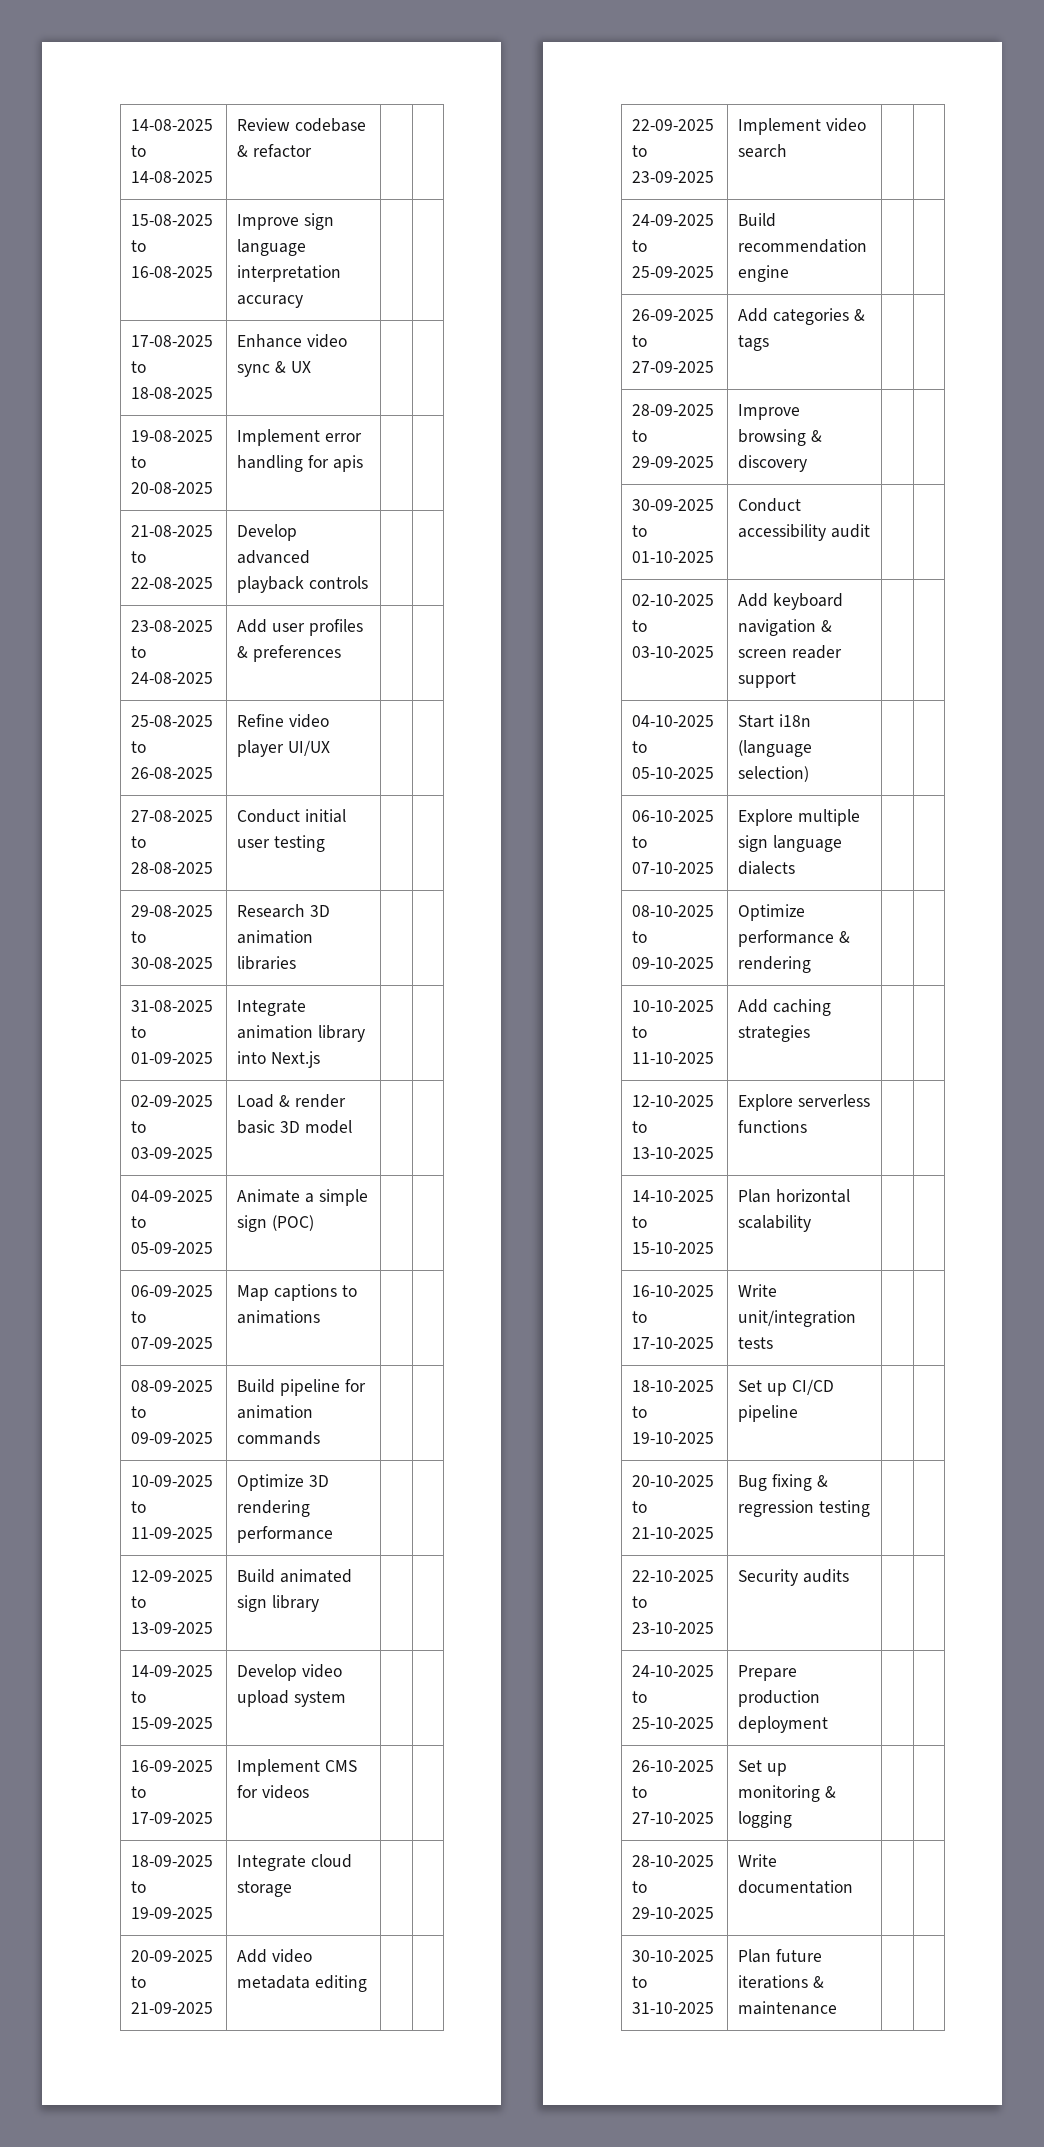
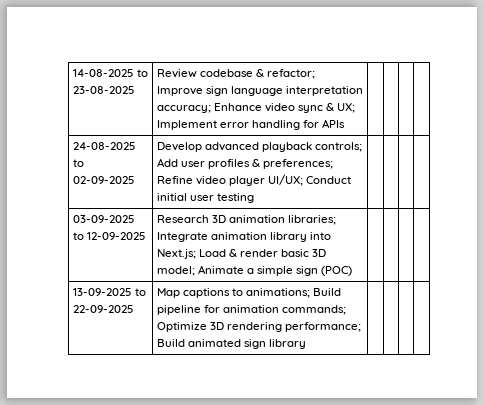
[131,171,214,183] 14-08-2025 -> [72,86,135,94] 23-08-2025
[253,144,313,158] [131,214,214,226] [131,240,147,252] [131,266,214,278] [237,213,335,230] [237,239,307,256] [237,265,342,282] [237,295,304,308] [131,335,214,347] [131,361,147,373] [131,387,214,399] [237,334,348,348] [237,361,311,377] [131,430,214,442] [131,456,147,468] [131,482,214,494] [237,429,363,446] [237,455,363,472] [131,525,214,537] [131,551,147,563] [131,577,214,589] [237,524,298,541] [237,550,311,564] [237,576,369,593] [131,620,214,632] [131,646,147,658] [131,672,214,684] [237,619,363,636] [237,645,342,662] [131,715,214,727] [131,741,147,753] [131,767,214,779] [237,714,330,728] [237,740,331,757] [131,810,214,822] [131,836,147,848] [131,862,214,874] refactor | | // 15-08-2025 to 16-08-2025 | Improve sign language interpretation accuracy | | // 17-08-2025 to 18-08-2025 | Enhance video sync & UX | | // 19-08-2025 to 20-08-2025 | Implement error handling for apis | | // 21-08-2025 to 22-08-2025 | Develop advanced playback controls | | // 23-08-2025 to 24-08-2025 | Add user profiles & preferences | | // 25-08-2025 to 26-08-2025 | Refine video player UI/UX | | // 27-08-2025 to 28-08-2025 | -> [267,69,316,79] [156,86,364,96] [156,103,356,113] [156,119,346,130] [72,142,136,150] [72,159,84,167] [72,176,135,184] [156,142,363,152] [156,158,334,169] [156,174,304,186] refactor; Improve sign language interpretation accuracy; Enhance video sync & UX; Implement error handling for APIs | | | | // 24-08-2025 to 02-09-2025 | Develop advanced playback controls; Add user profiles & preferences; Refine video player UI/UX;
[131,905,214,917] [131,931,147,943] [131,957,214,969] // 29-08-2025 to 30-08-2025 -> [72,215,135,223] [72,232,146,240] | | // 03-09-2025 to 12-09-2025
[237,956,297,970] [131,1000,214,1012] [131,1026,147,1038] [131,1052,214,1064] [237,1000,307,1016] [237,1025,366,1042] [237,1051,321,1068] [131,1095,214,1107] [131,1121,147,1133] [131,1147,214,1159] libraries | | // 31-08-2025 to 01-09-2025 | Integrate animation library into Next.js | | // 02-09-2025 to 03-09-2025 | -> [288,215,337,225] [156,232,332,242] [156,249,196,259] libraries; Integrate animation library into Next.js;
[304,1120,352,1134] [131,1190,214,1202] [131,1216,147,1228] [131,1242,214,1254] model | | // 04-09-2025 to 05-09-2025 | -> [156,266,195,276] model;
[131,1285,214,1297] [131,1311,147,1323] [131,1337,214,1349] // 06-09-2025 to 07-09-2025 -> [72,288,146,296] [72,305,134,313] | | // 13-09-2025 to 22-09-2025
[237,1310,321,1324] [131,1380,214,1392] [131,1406,147,1418] [131,1432,214,1444] [237,1379,366,1396] [237,1405,314,1419] [237,1431,321,1445] [131,1475,214,1487] [131,1501,147,1513] [131,1527,214,1539] [237,1474,330,1491] [237,1500,311,1517] [237,1526,334,1543] [131,1570,214,1582] [131,1596,147,1608] [131,1622,214,1634] [237,1569,353,1583] [237,1595,320,1612] [131,1665,214,1677] [131,1691,147,1703] [131,1717,214,1729] [237,1664,343,1681] [237,1690,347,1707] [131,1760,214,1772] [131,1786,147,1798] [131,1812,214,1824] [237,1759,358,1776] [237,1785,310,1799] [131,1855,214,1867] [131,1881,147,1893] [131,1907,214,1919] [237,1854,353,1871] [237,1881,293,1897] [131,1950,214,1962] [131,1976,147,1988] [131,2002,214,2014] [237,1949,313,1963] [237,1975,368,1992] [632,119,715,131] [632,145,648,157] [632,171,715,183] [738,118,867,135] [738,144,788,158] [632,214,715,226] [632,240,648,252] [632,266,715,278] [738,213,777,227] [738,239,868,253] [738,265,790,282] [632,309,715,321] [632,335,648,347] [632,361,715,373] [738,308,865,325] [738,335,770,351] [632,404,715,416] [632,430,648,442] [632,456,715,468] [738,404,801,420] [738,429,823,446] [738,455,808,472] [632,499,715,511] [632,525,648,537] [632,551,715,563] [738,498,802,512] [738,524,871,541] [632,594,715,606] [632,620,648,632] [632,646,715,658] [738,593,844,610] [738,619,833,636] [738,645,843,659] [738,672,797,688] [632,715,715,727] [632,741,648,753] [632,767,715,779] [738,714,812,728] [738,740,813,757] [738,766,810,782] [632,810,715,822] [632,836,648,848] [632,862,715,874] [738,809,861,826] [738,835,843,852] [738,861,796,875] [632,905,715,917] [632,931,648,943] [632,957,715,969] [738,904,806,921] [738,930,851,947] [738,956,812,973] [632,1000,715,1012] [632,1026,648,1038] [632,1052,715,1064] [738,999,832,1016] [738,1025,811,1042] [632,1095,715,1107] [632,1121,648,1133] [632,1147,715,1159] [738,1094,871,1111] [738,1120,808,1133] [632,1190,715,1202] [632,1216,648,1228] [632,1242,715,1254] [738,1189,851,1203] [738,1215,812,1232] [632,1285,715,1297] [632,1311,648,1323] [632,1337,715,1349] [738,1284,778,1297] [738,1310,857,1327] [738,1337,774,1349] [632,1380,715,1392] [632,1406,648,1418] [632,1432,715,1444] [738,1379,834,1396] [738,1405,799,1422] [632,1475,715,1487] [632,1501,648,1513] [632,1527,715,1539] [738,1474,828,1491] [738,1500,871,1517] [632,1570,715,1582] [632,1596,648,1608] [632,1622,715,1634] [738,1569,850,1586] [632,1665,715,1677] [632,1691,648,1703] [632,1717,715,1729] [738,1665,798,1681] [738,1690,821,1707] [738,1716,829,1733] [632,1760,715,1772] [632,1786,648,1798] [632,1812,715,1824] [738,1760,788,1776] [738,1785,837,1802] [738,1811,793,1828] [632,1855,715,1867] [632,1881,648,1893] [632,1907,715,1919] [738,1854,778,1867] [738,1880,854,1894] [632,1950,715,1962] [632,1976,648,1988] [632,2002,715,2014] [738,1949,823,1963] [738,1975,825,1989] [738,2001,838,2015] animations | | // 08-09-2025 to 09-09-2025 | Build pipeline for animation commands | | // 10-09-2025 to 11-09-2025 | Optimize 3D rendering performance | | // 12-09-2025 to 13-09-2025 | Build animated sign library | | // 14-09-2025 to 15-09-2025 | Develop video upload system | | // 16-09-2025 to 17-09-2025 | Implement CMS for videos | | // 18-09-2025 to 19-09-2025 | Integrate cloud storage | | // 20-09-2025 to 21-09-2025 | Add video metadata editing | | // 22-09-2025 to 23-09-2025 | Implement video search | | // 24-09-2025 to 25-09-2025 | Build recommendation engine | | // 26-09-2025 to 27-09-2025 | Add categories & tags | | // 28-09-2025 to 29-09-2025 | Improve browsing & discovery | | // 30-09-2025 to 01-10-2025 | Conduct accessibility audit | | // 02-10-2025 to 03-10-2025 | Add keyboard navigation & screen reader support | | // 04-10-2025 to 05-10-2025 | Start i18n (language selection) | | // 06-10-2025 to 07-10-2025 | Explore multiple sign language dialects | | // 08-10-2025 to 09-10-2025 | Optimize performance & rendering | | // 10-10-2025 to 11-10-2025 | Add caching strategies | | // 12-10-2025 to 13-10-2025 | Explore serverless functions | | // 14-10-2025 to 15-10-2025 | Plan horizontal scalability | | // 16-10-2025 to 17-10-2025 | Write unit/integration tests | | // 18-10-2025 to 19-10-2025 | Set up CI/CD pipeline | | // 20-10-2025 to 21-10-2025 | Bug fixing & regression testing | | // 22-10-2025 to 23-10-2025 | Security audits | | // 24-10-2025 to 25-10-2025 | Prepare production deployment | | // 26-10-2025 to 27-10-2025 | Set up monitoring & logging | | // 28-10-2025 to 29-10-2025 | Write documentation | | // 30-10-2025 to 31-10-2025 | Plan future iterations & maintenance -> [246,288,342,298] [156,305,347,315] [156,322,362,332] [156,339,307,349] animations; Build pipeline for animation commands; Optimize 3D rendering performance; Build animated sign library | |

